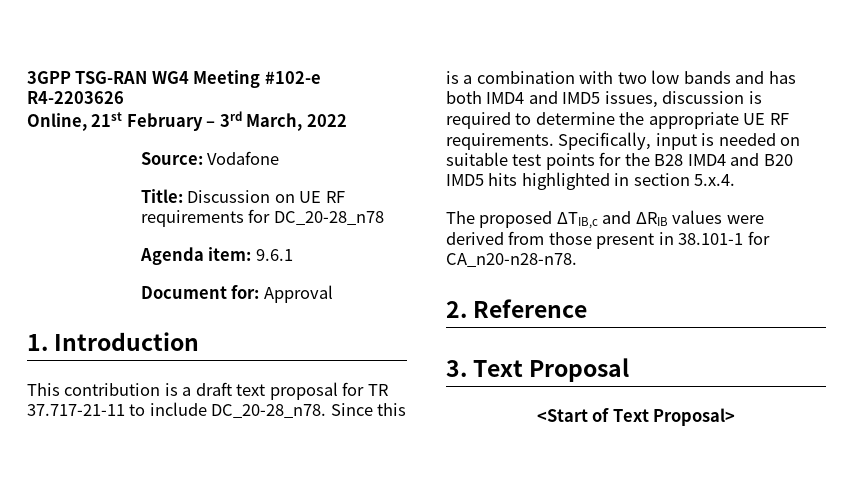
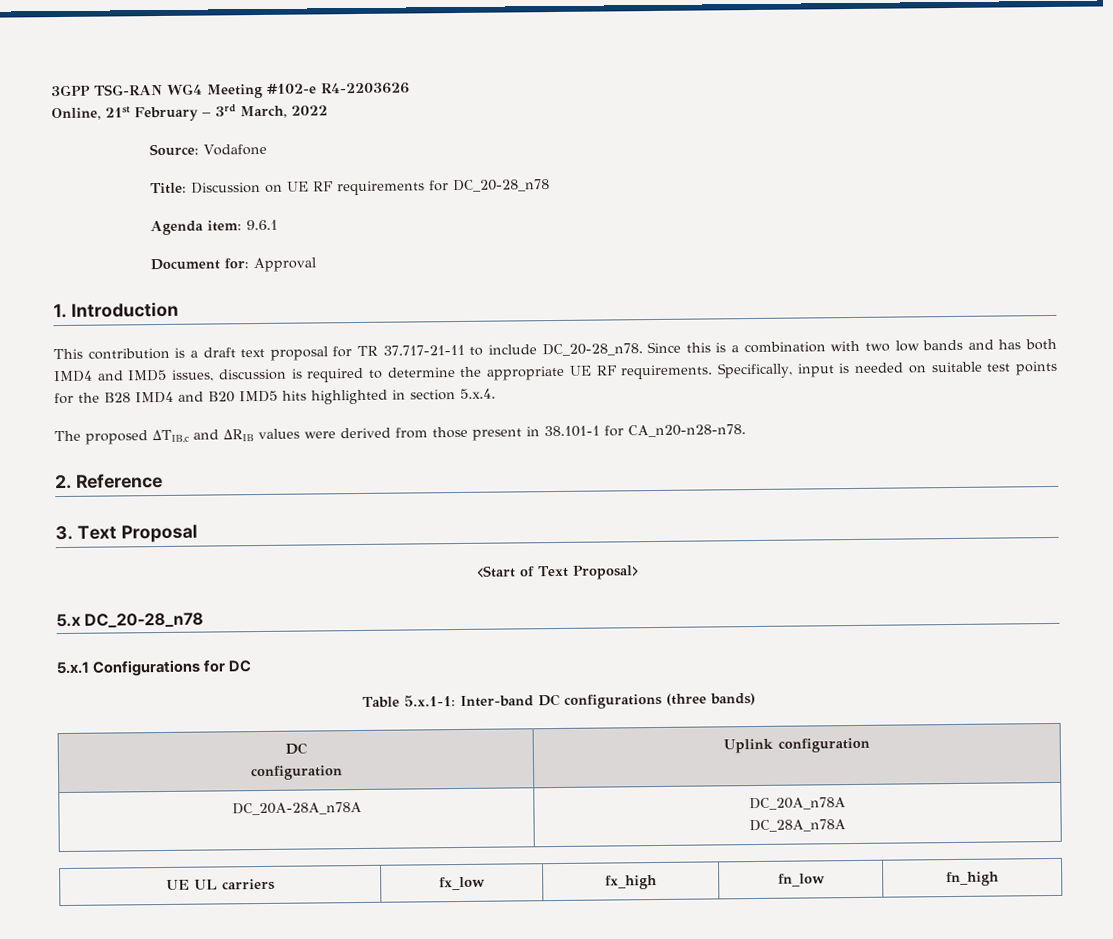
(736, 417) none -> [56,612,205,628] [56,659,253,677] [362,692,756,709] [284,742,307,755] [249,765,343,781] [723,737,870,754] [231,801,362,816] [749,797,846,811] [749,819,846,833] [166,878,275,891] [439,876,485,891] [605,875,657,890] [777,873,825,887] [946,871,999,887] // 5.x DC_20-28_n78 // 5.x.1 Configurations for DC // Table 5.x.1-1: Inter-band DC configurations (three bands) // DC // configuration | Uplink configuration // DC_20A-28A_n78A | DC_20A_n78A // DC_28A_n78A // UE UL carriers | fx_low | fx_high | fn_low | fn_high

